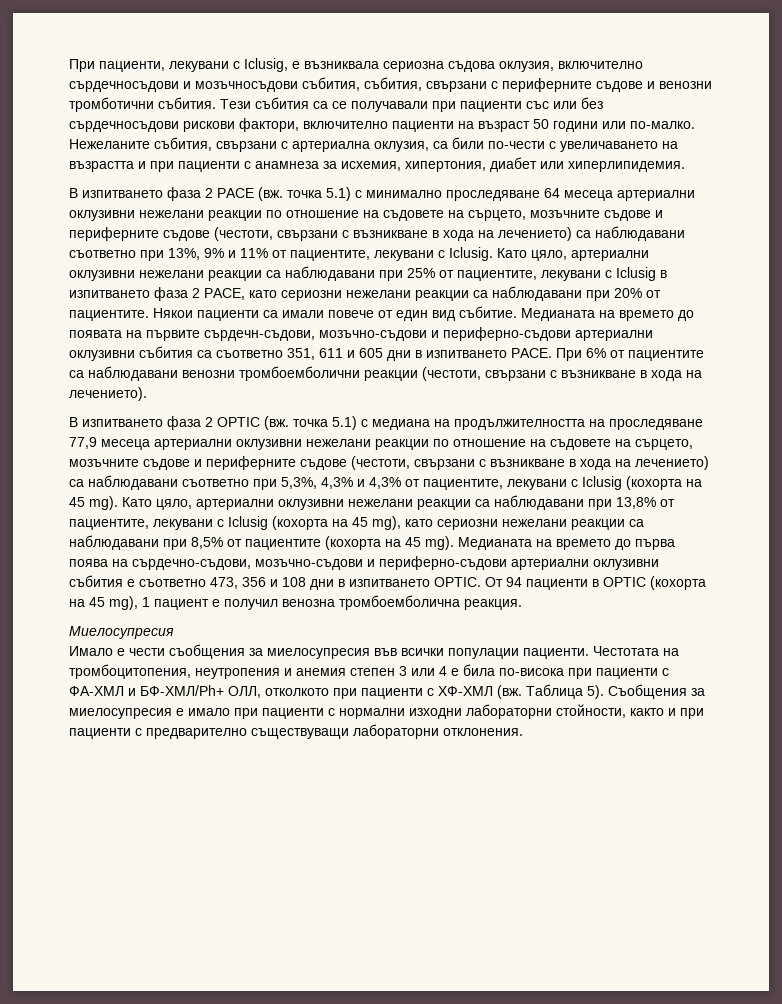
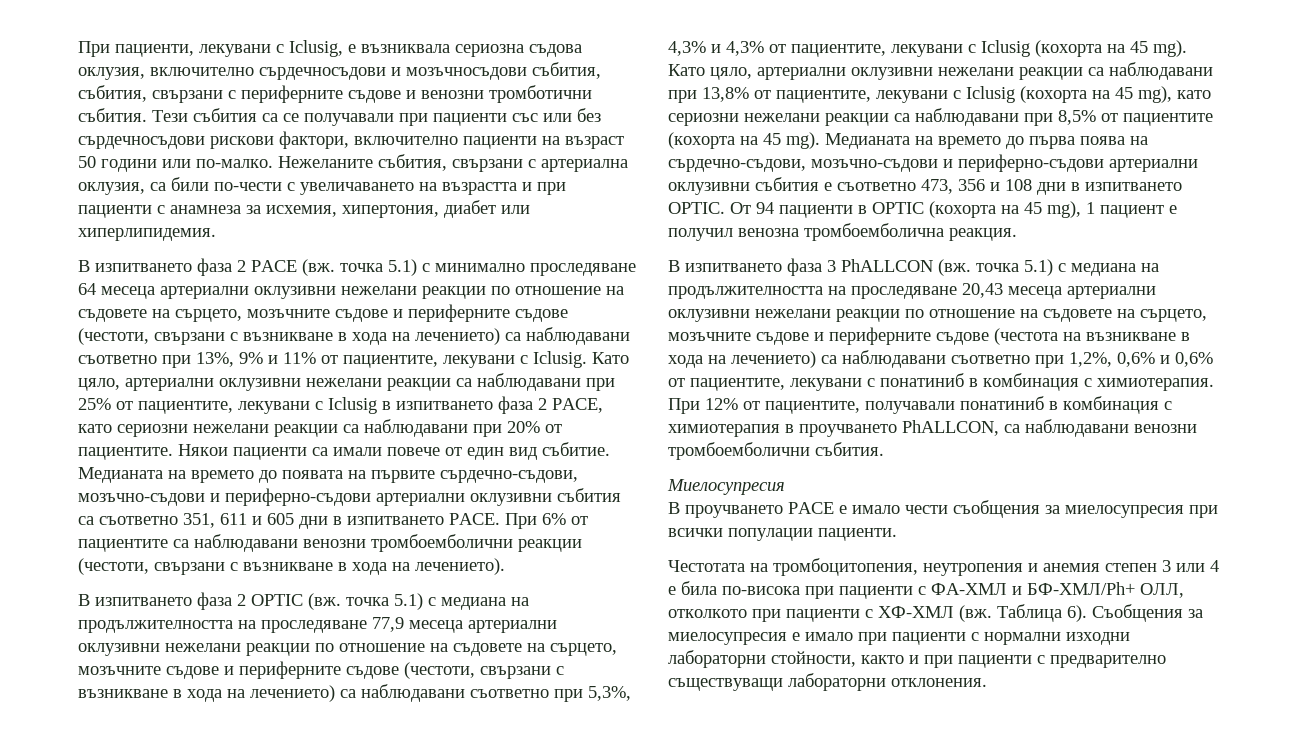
[204,330,315,341] сърдечн-съдови, -> [440,470,578,483] сърдечнo-съдови,
[69,626,174,639] [69,646,125,656] Миелосупресия // Имало е -> [668,258,1159,276] [668,283,1156,299] [668,309,1207,322] [668,327,1190,345] [668,350,1213,368] [668,373,1214,391] [668,396,1172,414] [668,419,1197,437] [668,442,884,460] [667,479,785,495] [668,502,900,518] В изпитването фаза 3 PhALLCON (вж. точка 5.1) с медиана на продължителността на проследяване 20,43 месеца артериални оклузивни нежелани реакции по отношение на съдовете на сърцето, мозъчните съдове и периферните съдове (честота на възникване в хода на лечението) са наблюдавани съответно при 1,2%, 0,6% и 0,6% от пациентите, лекувани с понатиниб в комбинация с химиотерапия. При 12% от пациентите, получавали понатиниб в комбинация с химиотерапия в проучването PhALLCON, са наблюдавани венозни тромбоемболични събития. // Миелосупресия // В проучването PACE е имало
[374,648,397,656] във -> [1189,505,1218,518] при
(589, 653) none -> (897, 534) //
[587,685,604,699] 5). -> [1067,605,1087,622] 6).

